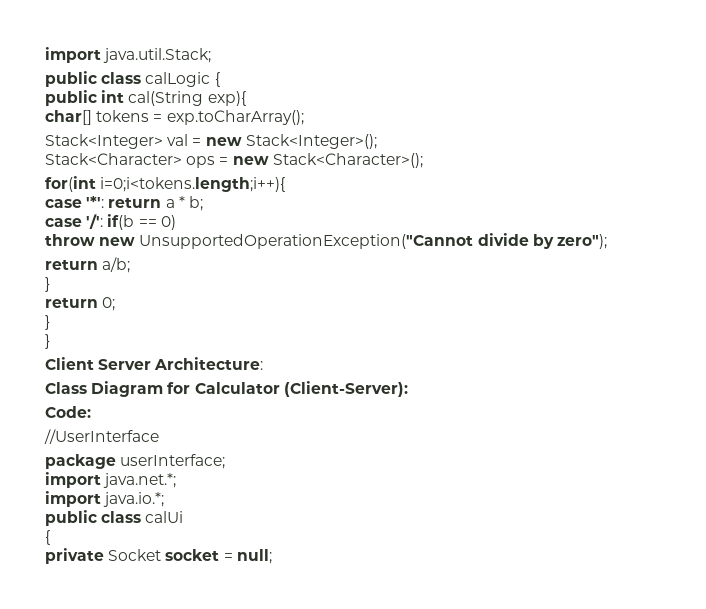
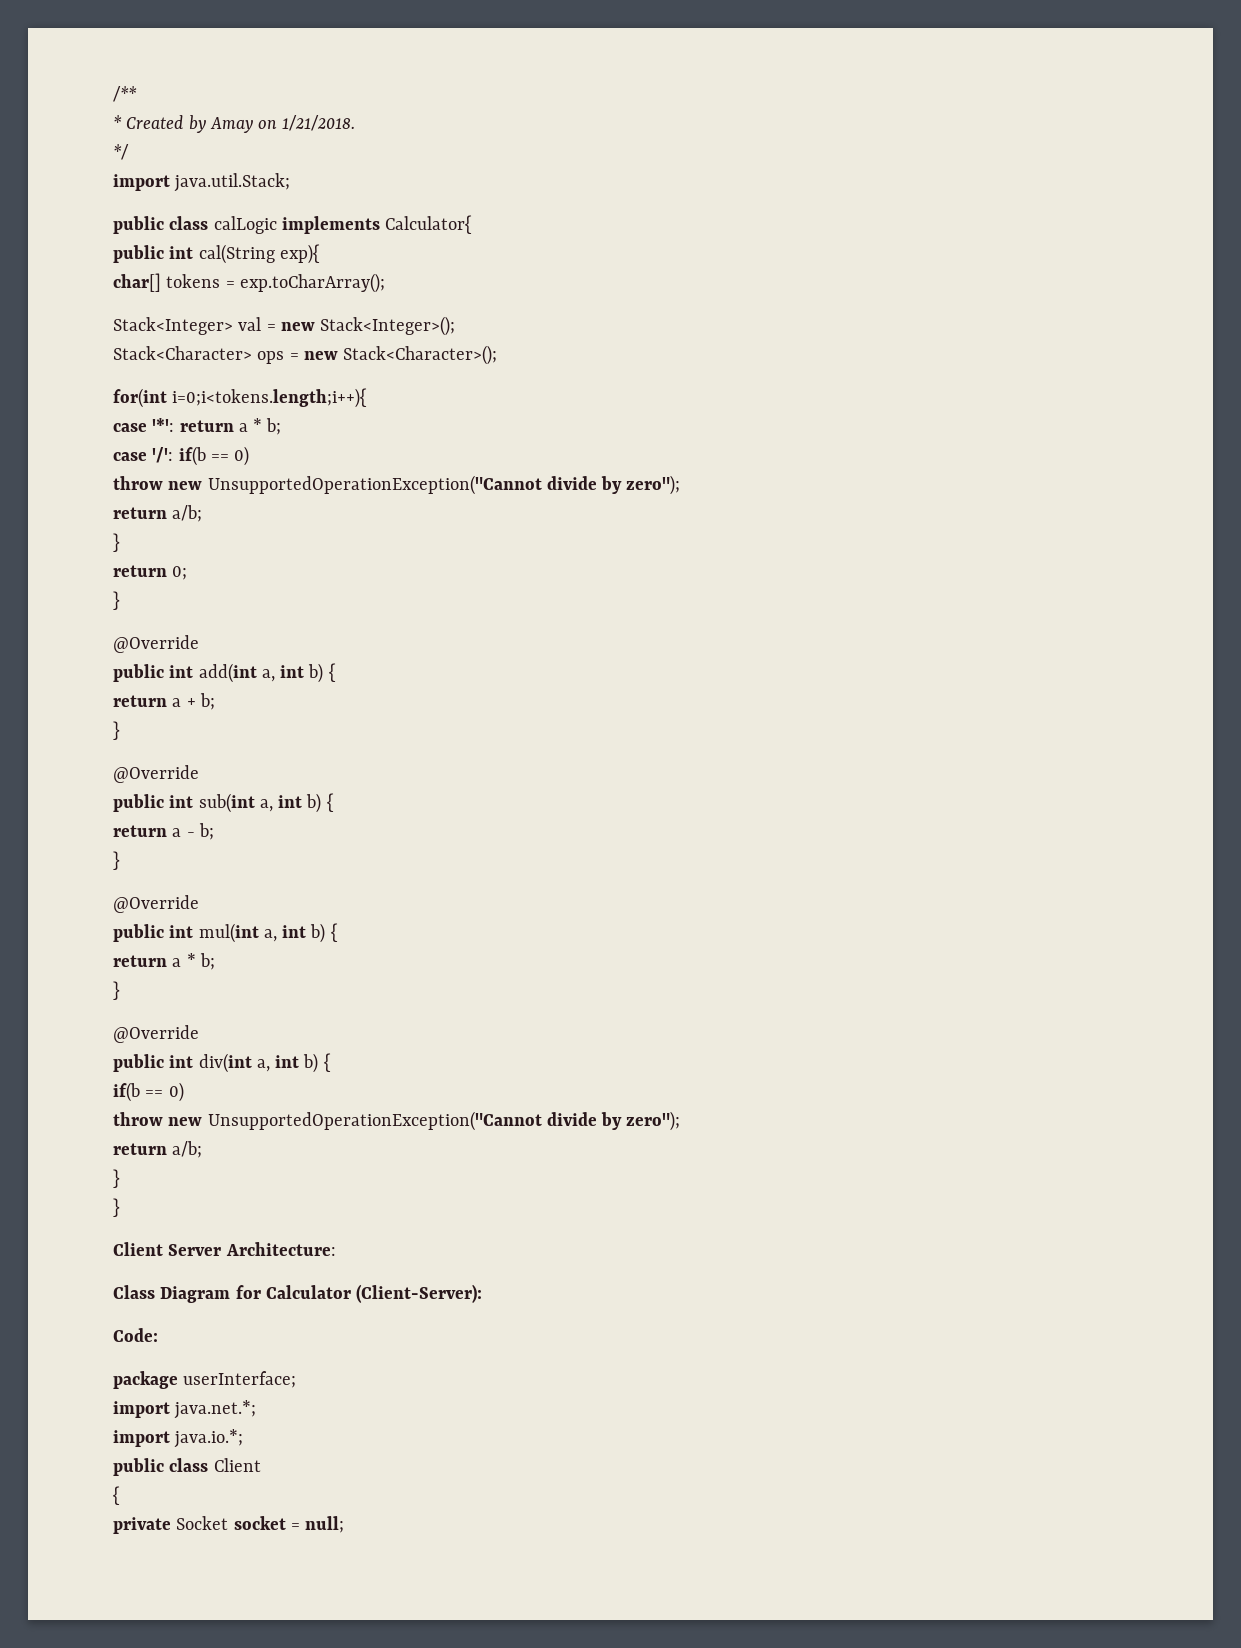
(45, 55) none -> [113,86,137,102] [113,115,356,133] [113,144,129,160] /** // * Created by Amay on 1/21/2018. // */ //
[214,72,220,87] { -> [281,215,473,234] implements Calculator{
(50, 322) none -> [113,635,199,653] [113,663,336,683] [113,693,215,710] [113,721,120,740] [113,765,199,783] [113,793,334,813] [113,823,214,840] [113,851,120,870] [113,895,199,913] [113,923,338,943] [113,953,215,970] [113,981,120,1000] [113,1025,199,1043] [113,1053,331,1073] [113,1082,184,1102] [113,1111,681,1131] [113,1141,203,1158] [113,1169,120,1188] // @Override // public int add(int a, int b) { // return a + b; // } // @Override // public int sub(int a, int b) { // return a - b; // } // @Override // public int mul(int a, int b) { // return a * b; // } // @Override // public int div(int a, int b) { // if(b == 0) // throw new UnsupportedOperationException("Cannot divide by zero"); // return a/b; // }
[44,429,159,444] // //UserInterface -> (158, 1335) none
[145,511,184,523] calUi -> [213,1458,261,1472] Client

